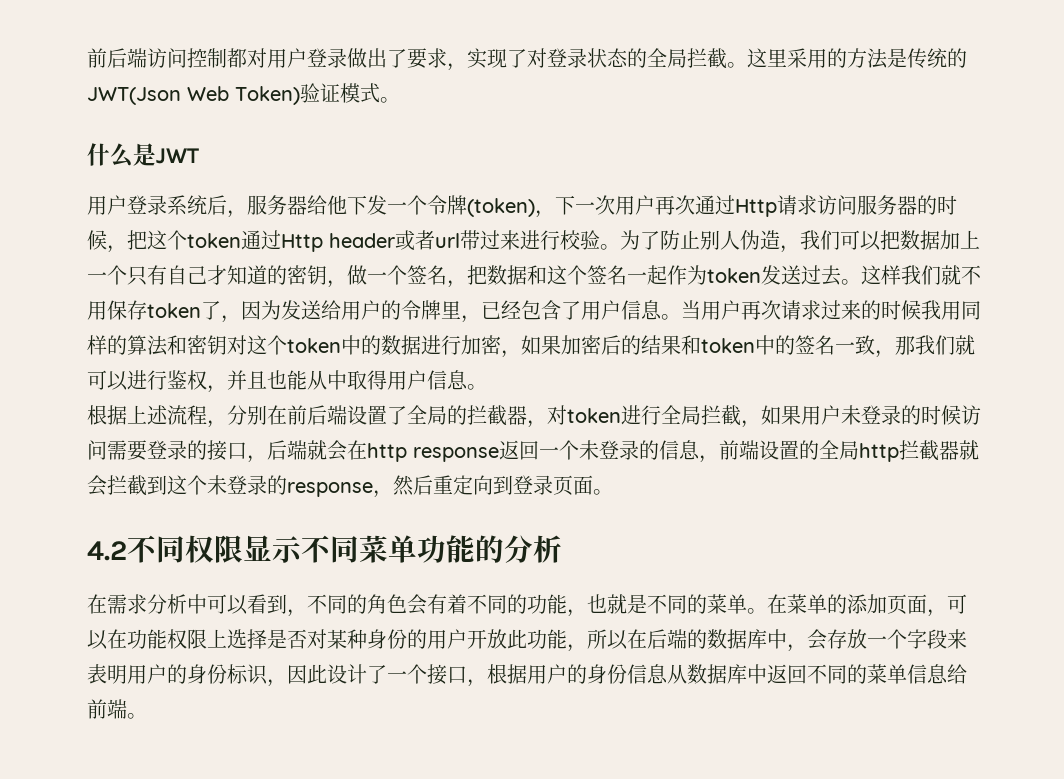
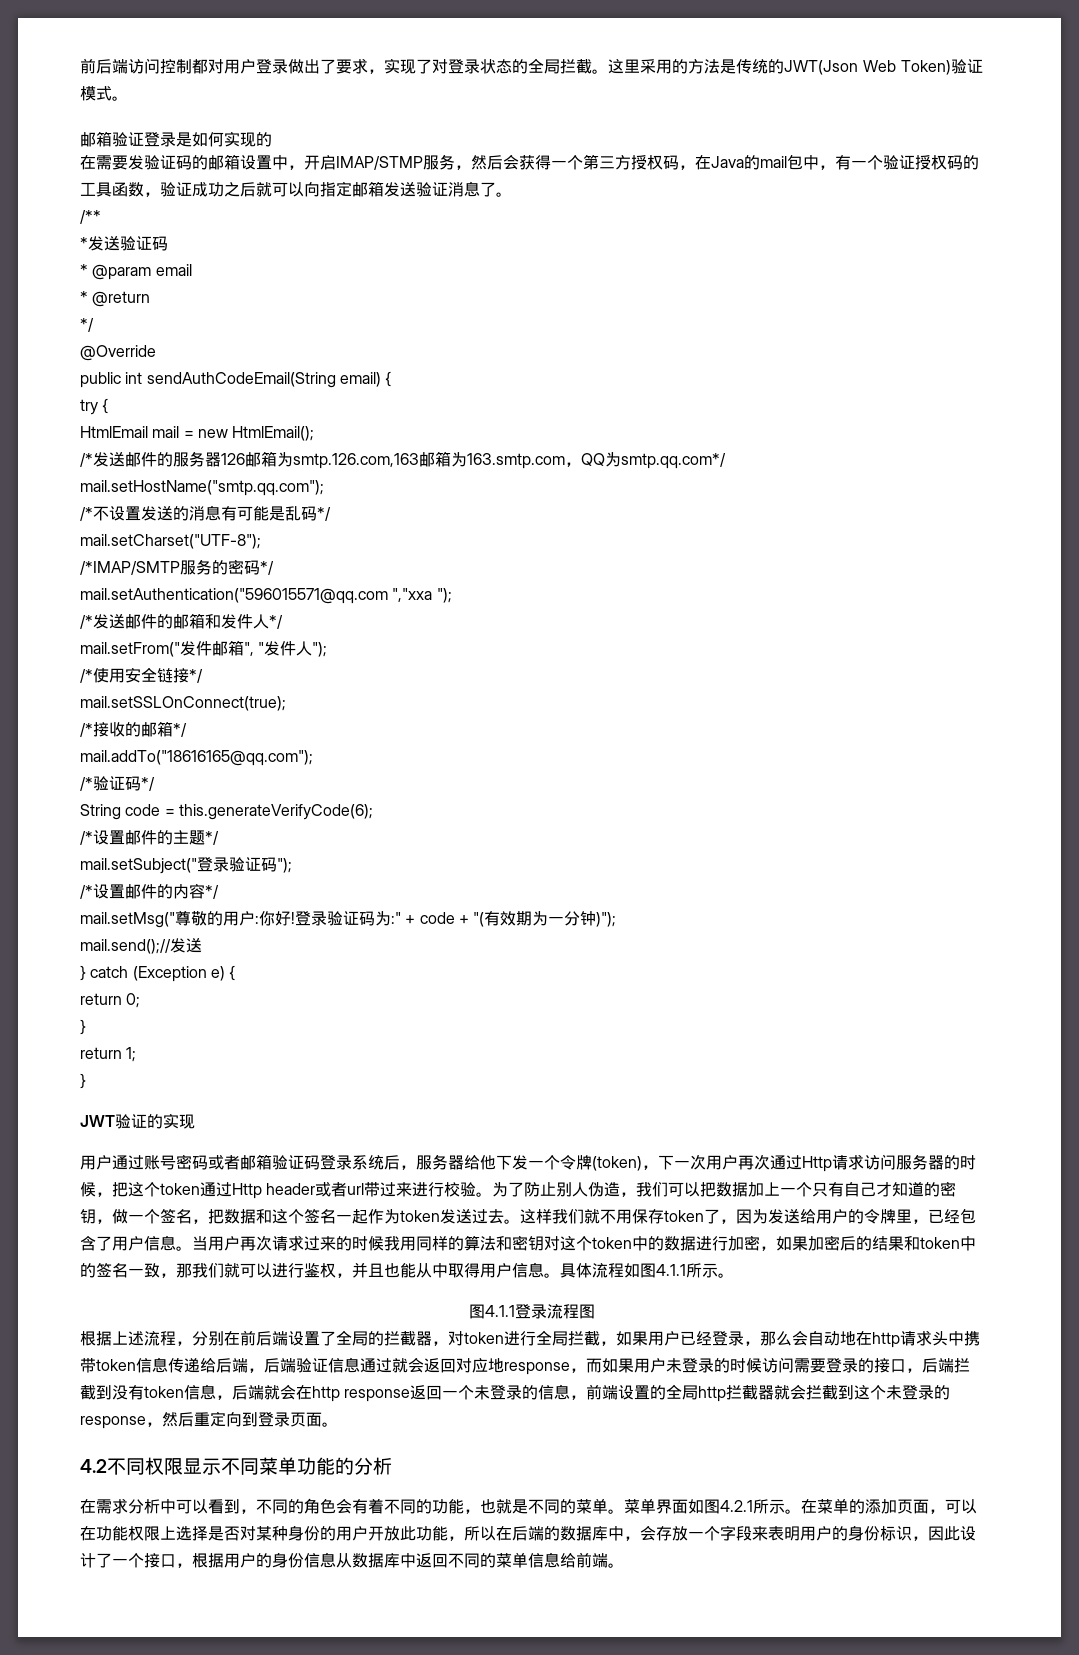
[87,143,156,168] 什么是 -> [80,131,272,147] [80,154,979,170] [80,181,512,197] [80,210,101,224] [80,235,168,251] [80,264,192,280] [80,291,151,307] [80,318,94,332] [80,345,156,361] [80,371,392,388] [80,398,109,415] [80,426,315,441] [80,451,726,469] [80,480,324,496] [80,505,331,521] [80,534,261,549] [80,559,274,575] [80,588,452,604] [80,613,283,629] [80,640,328,657] [80,667,203,683] [80,696,286,711] [80,721,187,737] [80,750,313,766] [80,776,155,791] [80,804,373,820] [80,830,219,845] [80,857,292,874] [80,883,219,899] [80,910,617,928] [80,937,202,954] [80,965,236,982] [80,993,141,1008] [80,1019,86,1035] [80,1047,137,1062] [80,1073,86,1089] 邮箱验证登录是如何实现的 // 在需要发验证码的邮箱设置中，开启IMAP/STMP服务，然后会获得一个第三方授权码，在Java的mail包中，有一个验证授权码的工具函数，验证成功之后就可以向指定邮箱发送验证消息了。 // /** // *发送验证码 // * @param email // * @return // */ // @Override // public int sendAuthCodeEmail(String email) { // try { // HtmlEmail mail = new HtmlEmail(); // /*发送邮件的服务器126邮箱为smtp.126.com,163邮箱为163.smtp.com，QQ为smtp.qq.com*/ // mail.setHostName("smtp.qq.com"); // /*不设置发送的消息有可能是乱码*/ // mail.setCharset("UTF-8"); // /*IMAP/SMTP服务的密码*/ // mail.setAuthentication("596015571@qq.com ","xxa "); // /*发送邮件的邮箱和发件人*/ // mail.setFrom("发件邮箱", "发件人"); // /*使用安全链接*/ // mail.setSSLOnConnect(true); // /*接收的邮箱*/ // mail.addTo("18616165@qq.com"); // /*验证码*/ // String code = this.generateVerifyCode(6); // /*设置邮件的主题*/ // mail.setSubject("登录验证码"); // /*设置邮件的内容*/ // mail.setMsg("尊敬的用户:你好!登录验证码为:" + code + "(有效期为一分钟)"); // mail.send();//发送 // } catch (Exception e) { // return 0; // } // return 1; // } //
[87,195,127,215] // 用户 -> [115,1113,195,1129] [80,1154,320,1170] 验证的实现 // 用户通过账号密码或者邮箱验证码
(487, 387) none -> [560,1263,734,1278] [468,1304,595,1319] 具体流程如图4.1.1所示。 // 图4.1.1登录流程图
(841, 415) none -> [680,1330,980,1348] [80,1357,666,1375] 已经登录，那么会自动地在http请求头中携带token信息传递给后端，后端验证信息通过就会返回对应地response，而如果用户
(307, 450) none -> [954,1358,970,1373] [80,1384,264,1400] 拦截到没有token信息，后端
(767, 611) none -> [624,1498,801,1514] 菜单界面如图4.2.1所示。

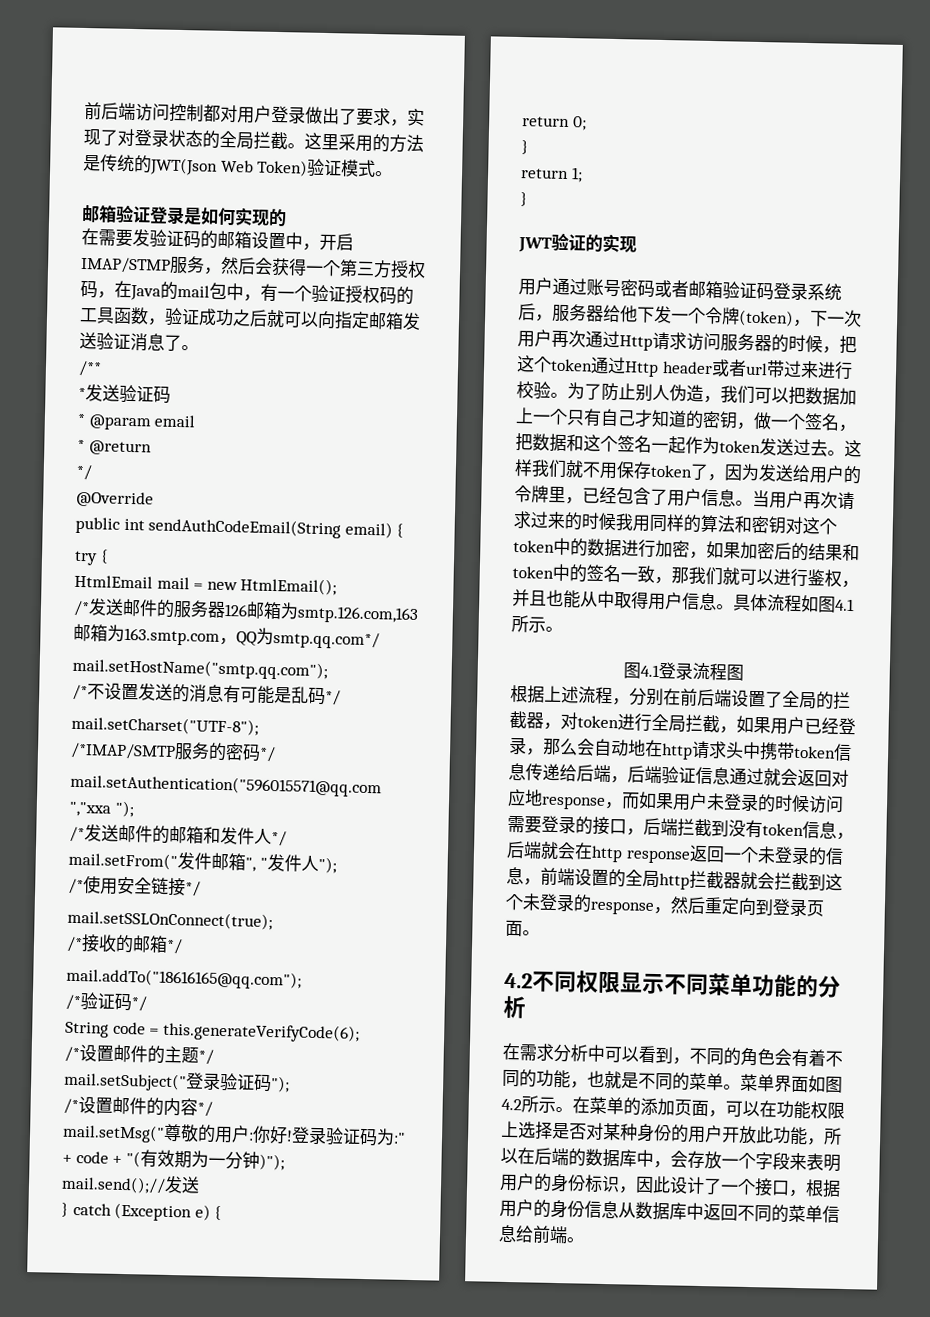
[656,1264,686,1276] 4.1.1 -> [835,598,855,612] 4.1
[484,1305,515,1317] 4.1.1 -> [640,664,660,678] 4.1
[720,1500,753,1512] 4.2.1 -> [501,1098,522,1111] 4.2

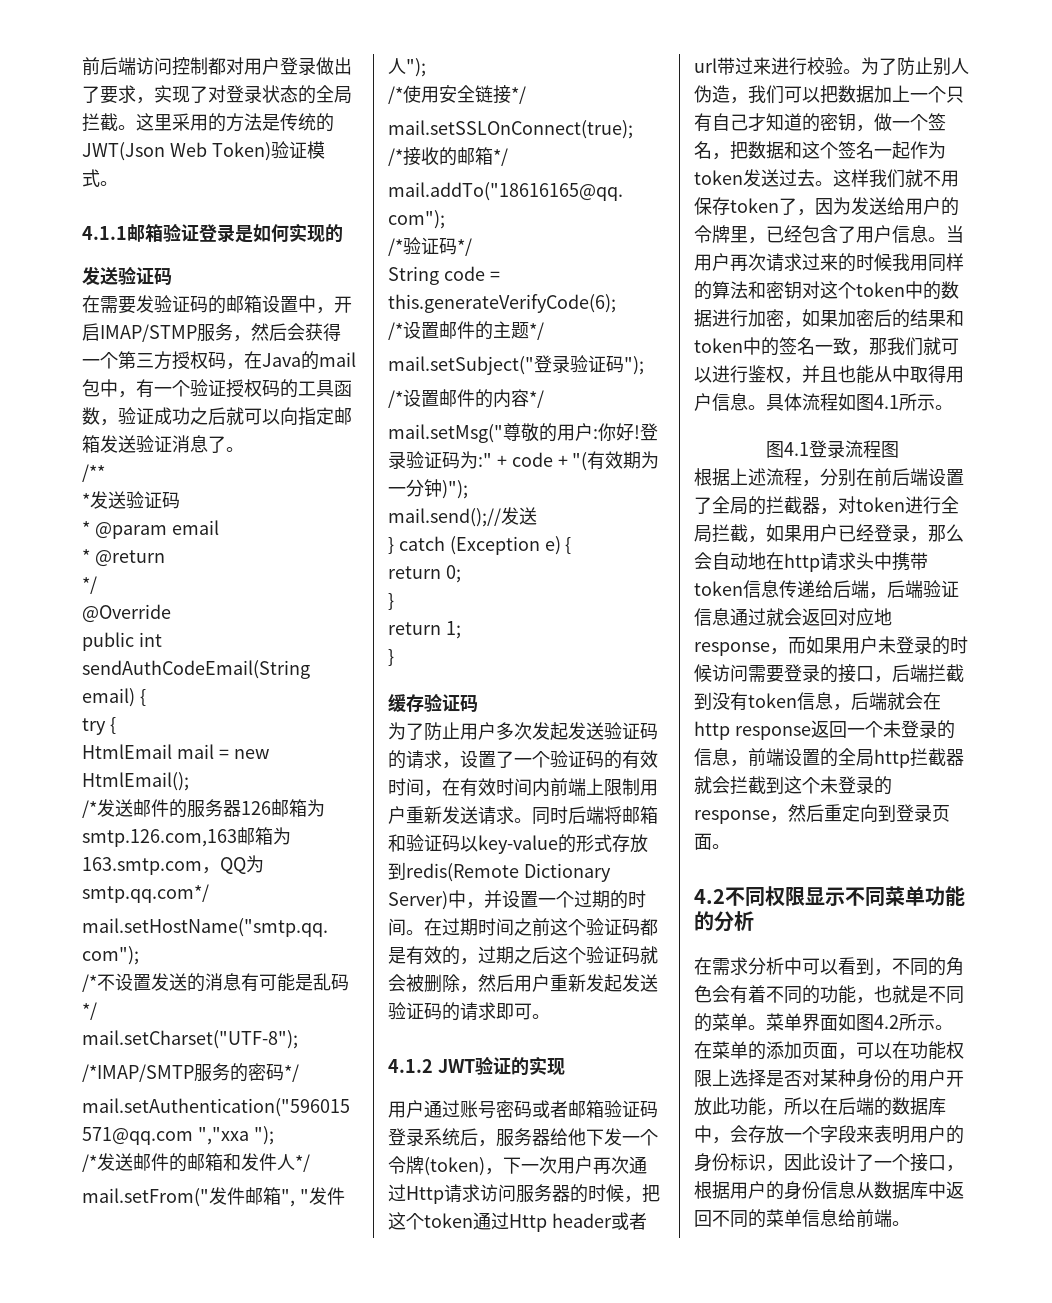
(394, 174) none -> [82,226,127,240] 4.1.1
(287, 217) none -> [82,266,172,285] // 发送验证码
(528, 199) none -> [388,693,478,712] [388,722,658,741] [388,750,658,769] [388,778,658,797] [388,806,658,825] [388,834,648,854] [388,862,611,882] [388,890,646,910] [388,918,658,936] [388,946,658,965] [388,974,658,993] [388,1002,550,1021] [388,1059,433,1073] 缓存验证码 // 为了防止用户多次发起发送验证码的请求，设置了一个验证码的有效时间，在有效时间内前端上限制用户重新发送请求。同时后端将邮箱和验证码以key-value的形式存放到redis(Remote Dictionary Server)中，并设置一个过期的时间。在过期时间之前这个验证码都是有效的，过期之后这个验证码就会被删除，然后用户重新发起发送验证码的请求即可。 // 4.1.2

